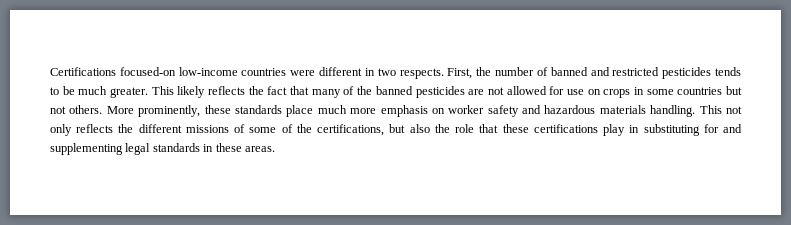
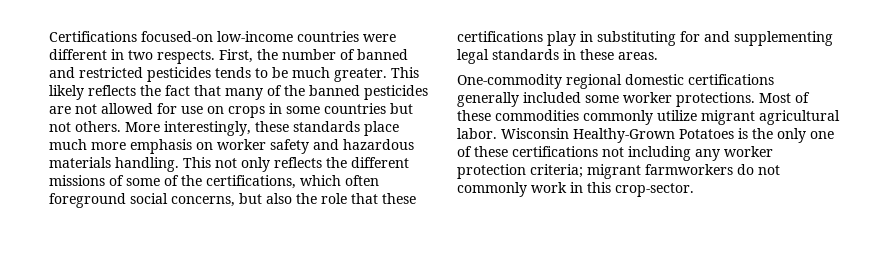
[138,105,201,117] prominently, -> [164,121,251,136] interestingly,
(385, 130) none -> [300,175,379,186] [49,193,235,208] which often foreground social concerns,
(275, 149) none -> [457,74,774,89] [457,92,810,107] [457,110,840,125] [457,128,834,143] [457,146,773,161] [457,164,780,179] [457,182,694,197] // One-commodity regional domestic certifications generally included some worker protections. Most of these commodities commonly utilize migrant agricultural labor. Wisconsin Healthy-Grown Potatoes is the only one of these certifications not including any worker protection criteria; migrant farmworkers do not commonly work in this crop-sector.

